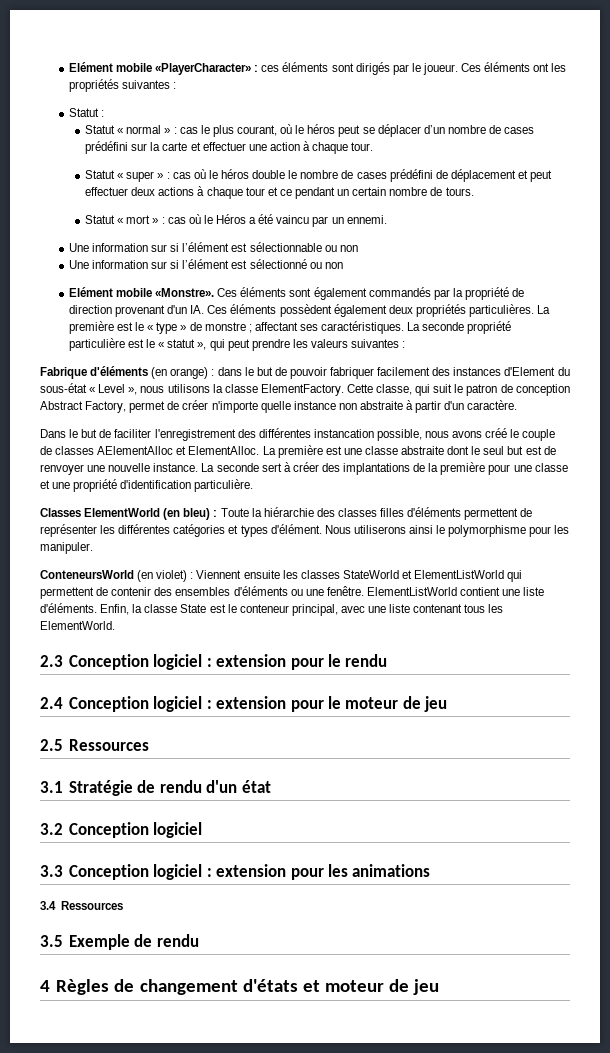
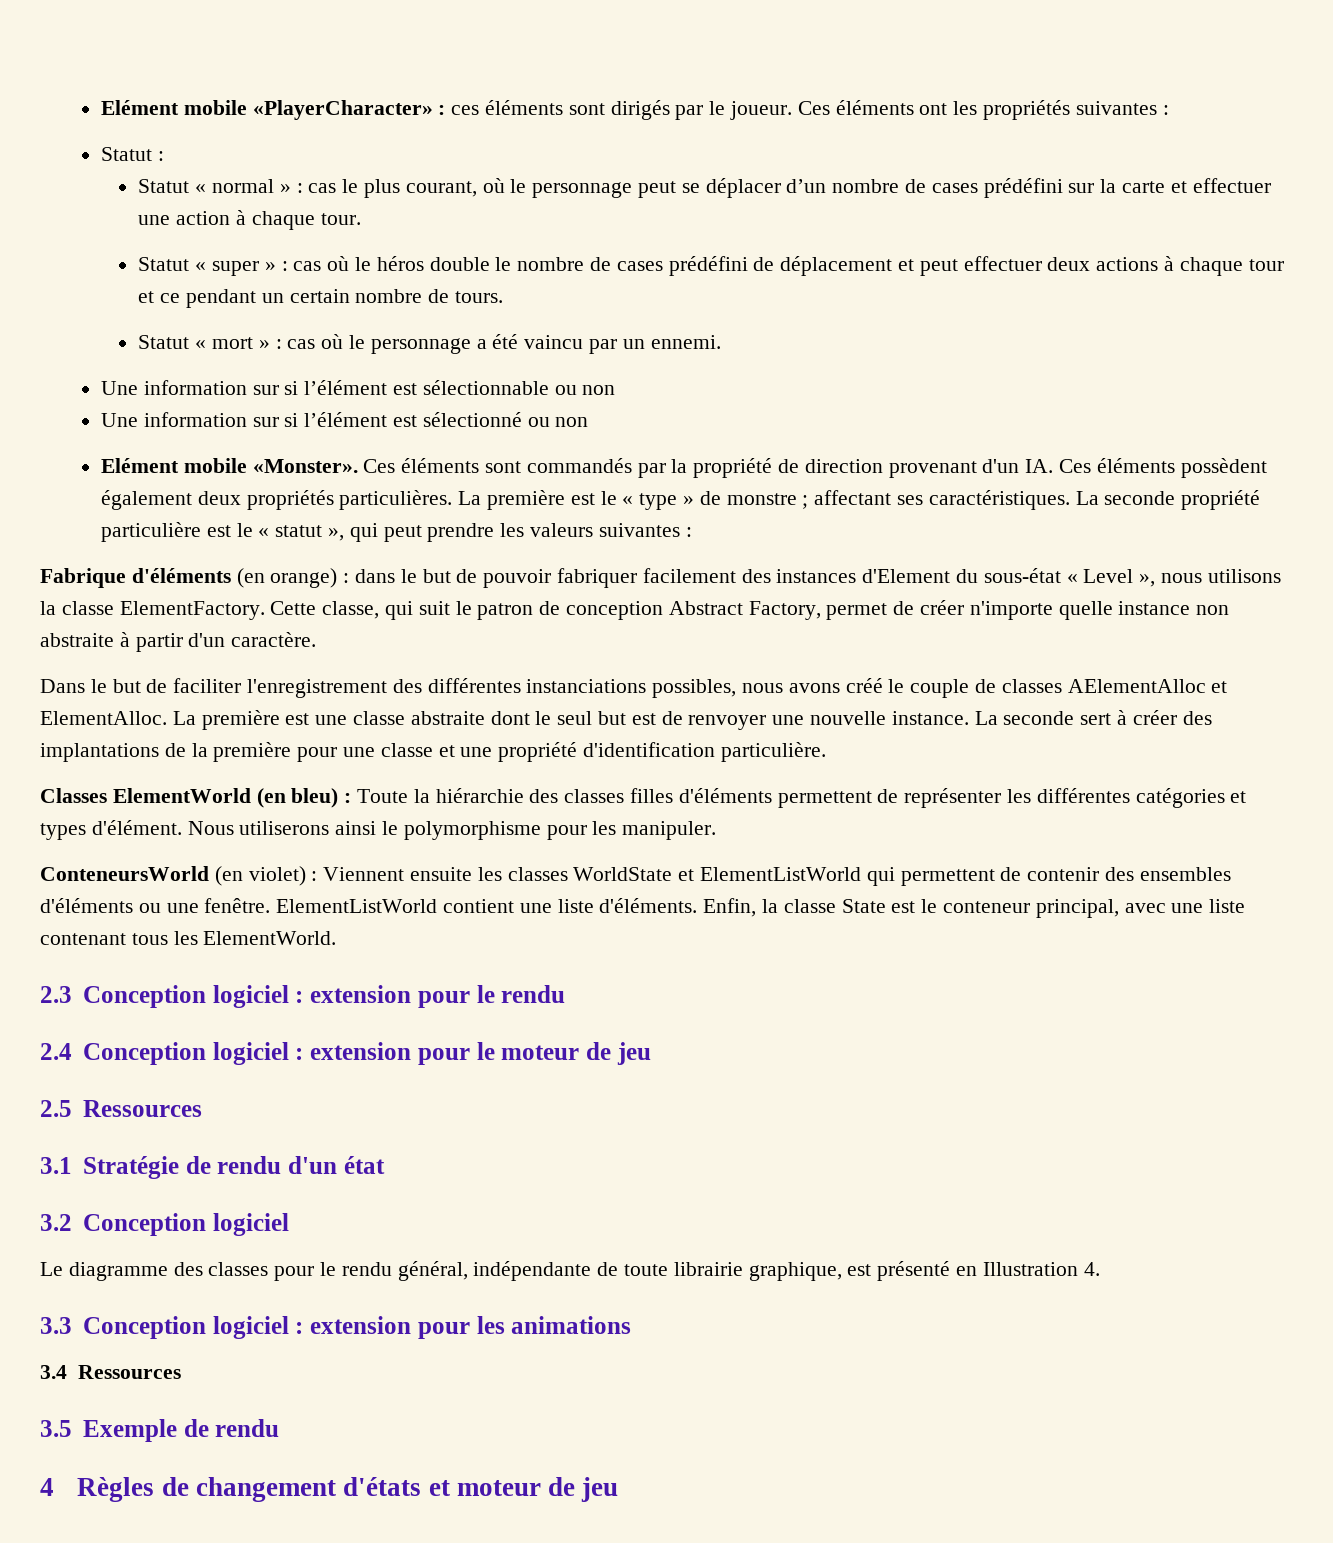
[307,124,336,134] héros -> [532,182,633,198] personnage
[215,214,246,224] Héros -> [370,338,471,354] personnage
[155,288,215,297] «Monstre». -> [252,459,358,473] «Monster».
[313,287,367,300] également -> (522, 467) none
[313,429,422,441] instancation possible, -> [526,679,737,698] instanciations possibles,
[342,570,399,579] StateWorld -> [573,867,673,881] WorldState
(203, 830) none -> [40,1261,1100,1281] // Le diagramme des classes pour le rendu général, indépendante de toute librairie graphique, est présenté en Illustration 4.

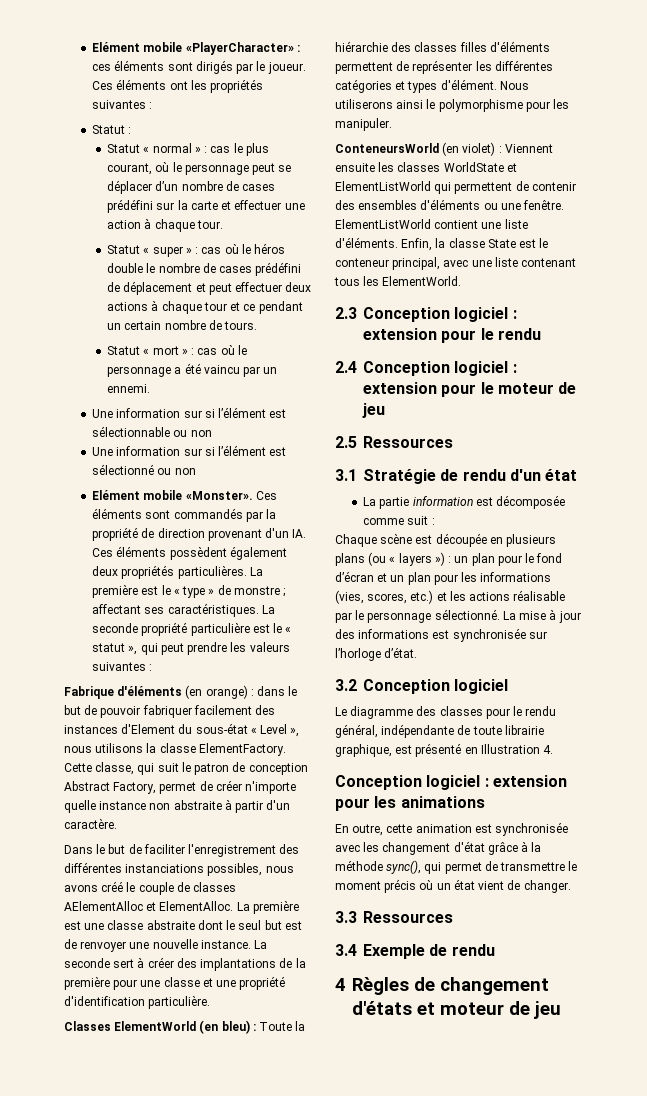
(385, 1165) none -> [363,495,566,509] [363,516,435,525] [335,533,557,547] [335,552,563,566] [335,571,552,585] [335,590,566,604] [335,609,581,623] [335,628,547,642] [335,647,418,661] // La partie information est décomposée comme suit : // Chaque scène est découpée en plusieurs plans (ou « layers ») : un plan pour le fond d’écran et un plan pour les informations (vies, scores, etc.) et les actions réalisable par le personnage sélectionné. La mise à jour des informations est synchronisée sur l’horloge d’état.
[40,1317,72,1334] 3.3 -> (554, 749) none
[40,1365,181,1379] [40,1420,72,1437] 3.4 Ressources // 3.5 -> [335,822,569,836] [335,841,542,855] [335,860,578,874] [335,879,571,893] [335,911,453,923] [335,944,357,956] En outre, cette animation est synchronisée avec les changement d'état grâce à la méthode sync(), qui permet de transmettre le moment précis où un état vient de changer. // 3.3 Ressources // 3.4

